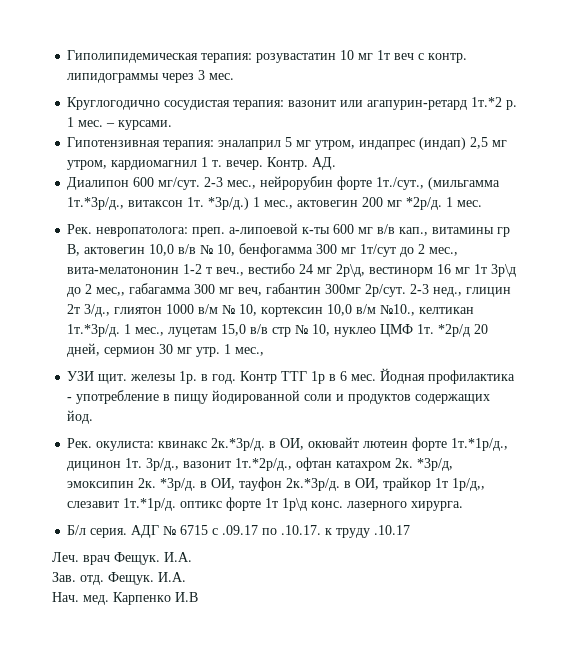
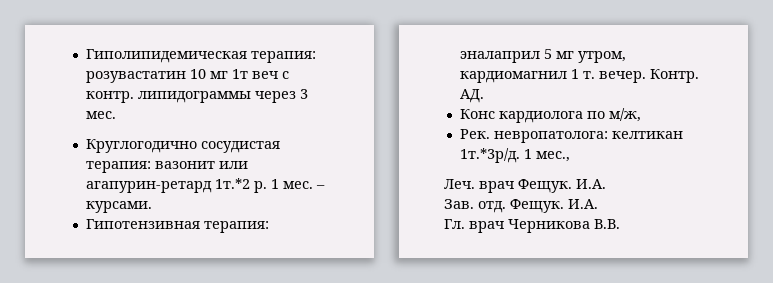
[359,137,508,150] [67,160,108,170] индапрес (индап) 2,5 мг утром, -> (626, 57) none
[67,176,501,190] [67,197,483,210] [67,223,511,237] [67,243,459,257] [67,263,517,277] [67,283,512,297] [67,304,475,317] [67,324,489,337] [67,343,265,357] [67,368,516,384] [67,390,491,404] [67,410,94,424] [67,437,509,451] [67,457,454,471] [67,477,486,491] [67,497,464,511] [67,525,411,538] Диалипон 600 мг/сут. 2-3 мес., нейрорубин форте 1т./сут., (мильгамма 1т.*3р/д., витаксон 1т. *3р/д.) 1 мес., актовегин 200 мг *2р/д. 1 мес. // Рек. невропатолога: преп. а-липоевой к-ты 600 мг в/в кап., витамины гр В, актовегин 10,0 в/в № 10, бенфогамма 300 мг 1т/сут до 2 мес., вита-мелатононин 1-2 т веч., вестибо 24 мг 2р\д, вестинорм 16 мг 1т 3р\д до 2 мес,, габагамма 300 мг веч, габантин 300мг 2р/сут. 2-3 нед., глицин 2т 3/д., глиятон 1000 в/м № 10, кортексин 10,0 в/м №10., келтикан 1т.*3р/д. 1 мес., луцетам 15,0 в/в стр № 10, нуклео ЦМФ 1т. *2р/д 20 дней, сермион 30 мг утр. 1 мес., // УЗИ щит. железы 1р. в год. Контр ТТГ 1р в 6 мес. Йодная профилактика - употребление в пищу йодированной соли и продуктов содержащих йод. // Рек. окулиста: квинакс 2к.*3р/д. в ОИ, окювайт лютеин форте 1т.*1р/д., дицинон 1т. 3р/д., вазонит 1т.*2р/д., офтан катахром 2к. *3р/д, эмоксипин 2к. *3р/д. в ОИ, тауфон 2к.*3р/д. в ОИ, трайкор 1т 1р/д,, слезавит 1т.*1р/д. оптикс форте 1т 1р\д конс. лазерного хирурга. // Б/л серия. АДГ № 6715 с .09.17 по .10.17. к труду .10.17 -> [459,108,641,123] [459,129,683,143] [459,148,570,163] Конс кардиолога по м/ж, // Рек. невропатолога: келтикан 1т.*3р/д. 1 мес.,
[52,592,198,605] Нач. мед. Карпенко И.В -> [444,219,620,233] Гл. врач Черникова В.В.

